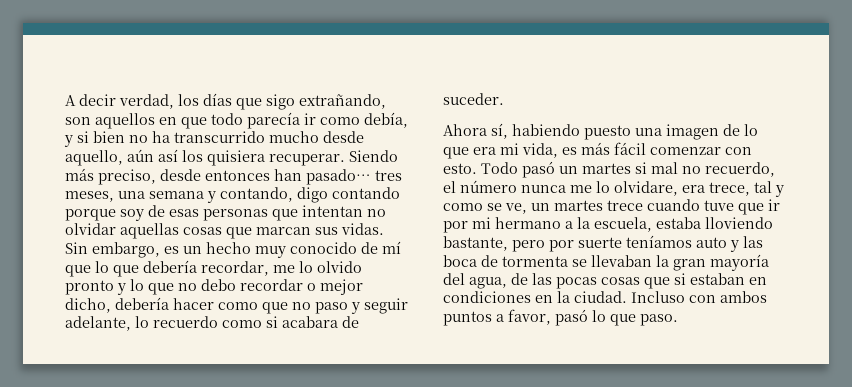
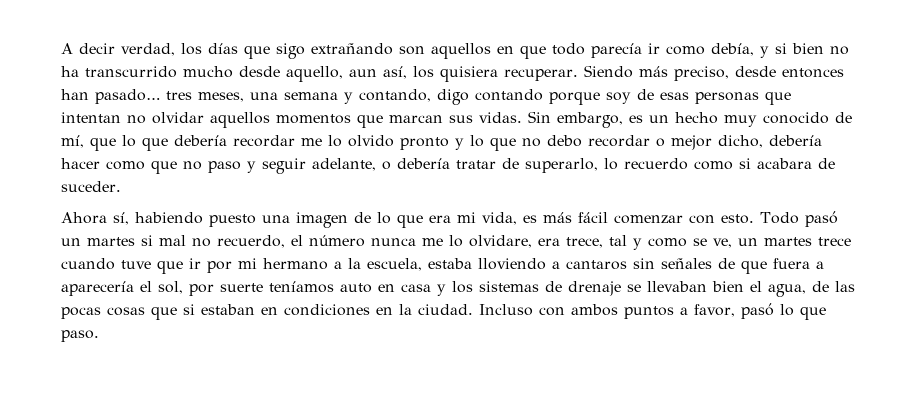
[299,94,386,109] extrañando, -> [311,43,393,55] extrañando
[127,149,178,162] aún así -> [349,66,407,79] aun así,
[120,223,222,239] aquellas cosas -> [210,112,351,128] aquellos momentos
[382,241,401,254] mí -> [61,135,84,148] mí,
[201,261,269,276] recordar, -> [233,135,295,147] recordar
(131, 323) none -> [382,158,598,173] o debería tratar de superarlo,
[443,235,763,252] [443,254,769,271] [443,273,465,285] bastante, pero por suerte teníamos auto y las boca de tormenta se llevaban la gran mayoría del -> [552,258,824,274] [61,281,762,296] a cantaros sin señales de que fuera a aparecería el sol, por suerte teníamos auto en casa y los sistemas de drenaje se llevaban bien el

